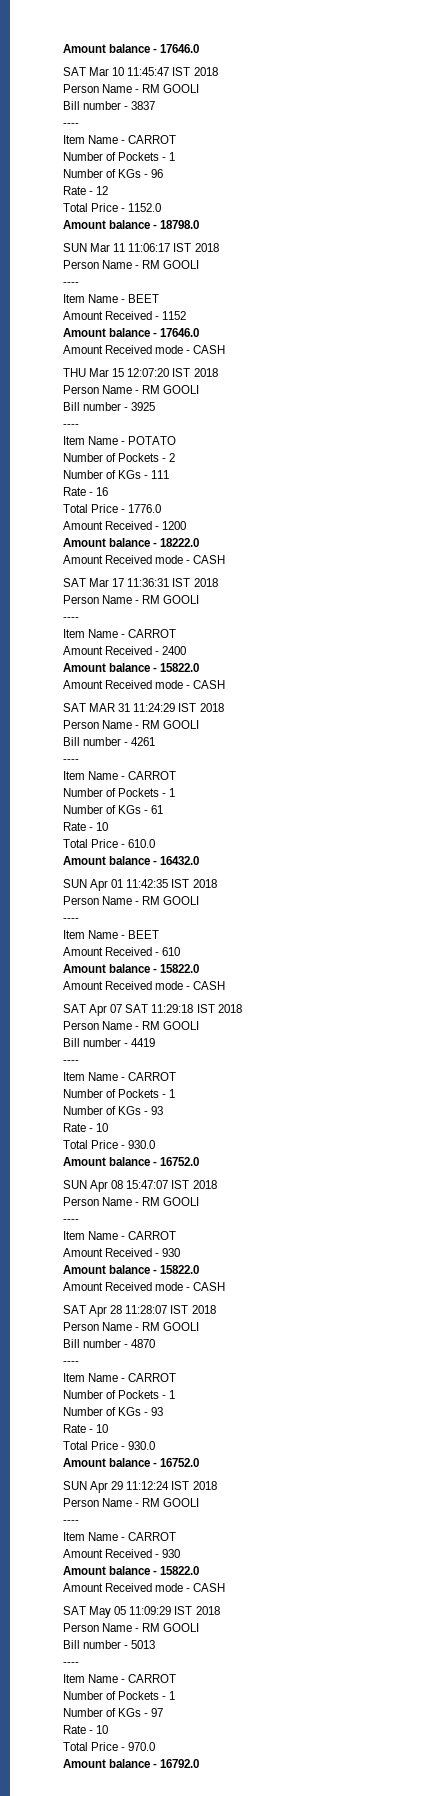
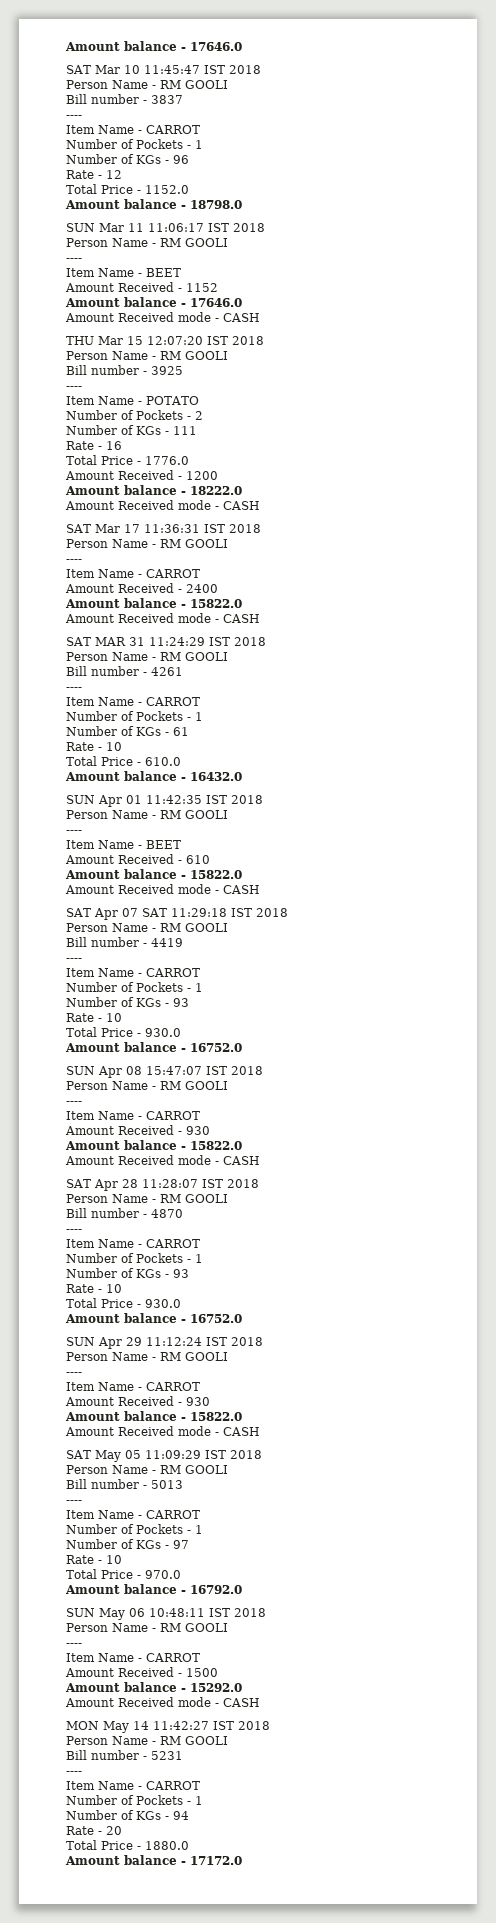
(200, 1763) none -> [66,1608,266,1620] [66,1623,228,1632] [66,1643,82,1647] [66,1653,200,1662] [65,1667,218,1677] [65,1682,242,1692] [65,1697,259,1707] [66,1721,270,1733] [66,1736,228,1745] [66,1750,183,1760] [66,1771,82,1775] [66,1781,200,1790] [66,1795,203,1805] [66,1810,189,1820] [66,1826,122,1835] [66,1840,189,1850] [65,1855,242,1865] // SUN May 06 10:48:11 IST 2018 // Person Name - RM GOOLI // ---- // Item Name - CARROT // Amount Received - 1500 // Amount balance - 15292.0 // Amount Received mode - CASH // MON May 14 11:42:27 IST 2018 // Person Name - RM GOOLI // Bill number - 5231 // ---- // Item Name - CARROT // Number of Pockets - 1 // Number of KGs - 94 // Rate - 20 // Total Price - 1880.0 // Amount balance - 17172.0

